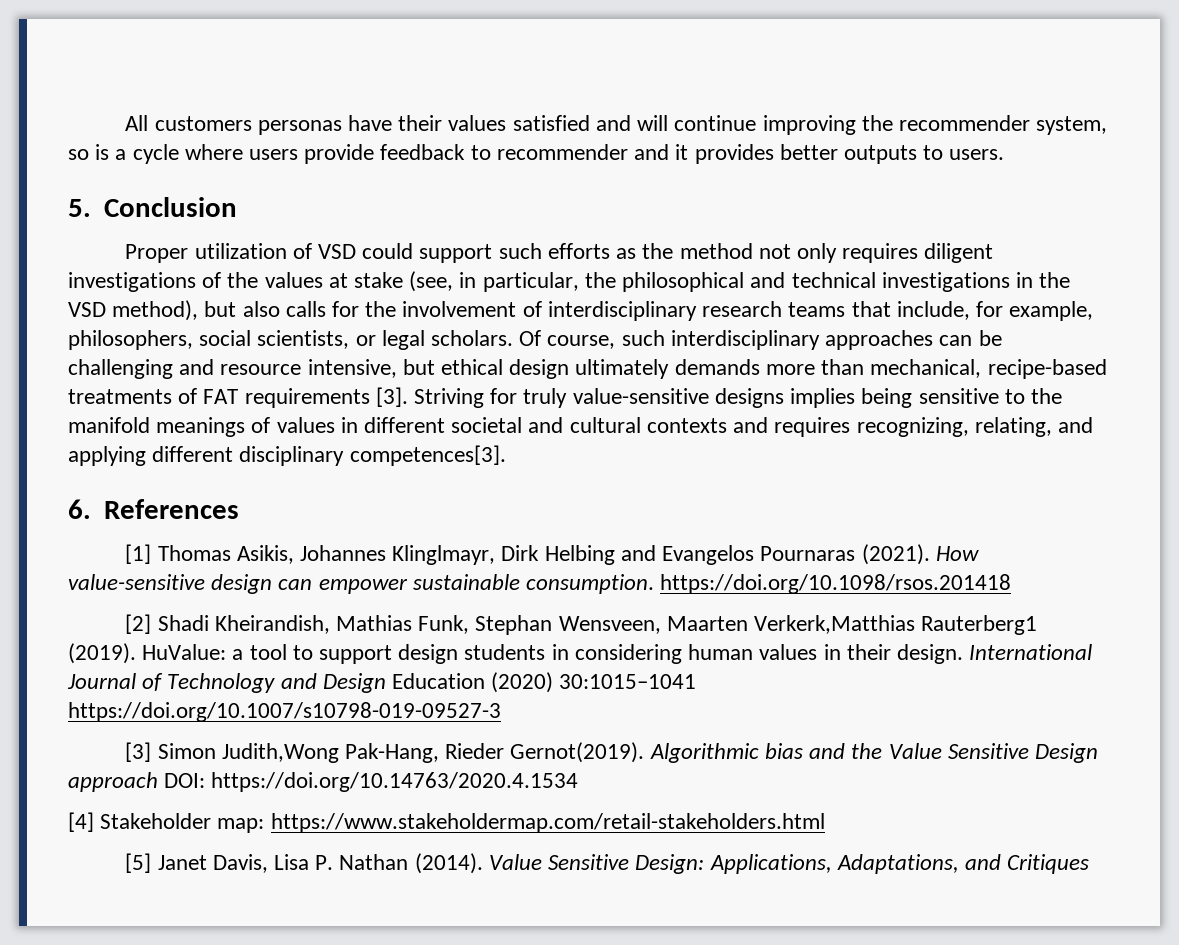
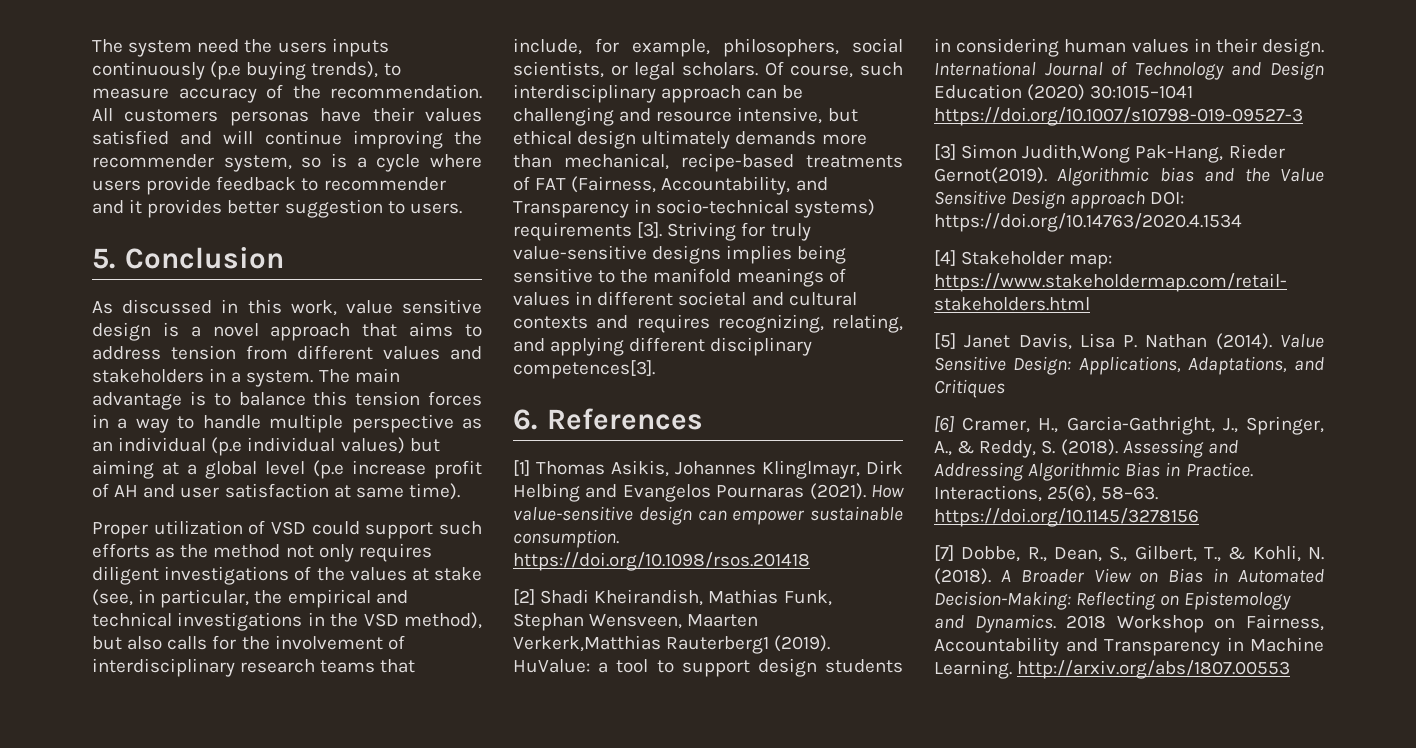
(125, 123) none -> [92,38,389,57] [92,61,401,80] [92,84,482,103] The system need the users inputs continuously (p.e buying trends), to measure accuracy of the recommendation.
[843,145,917,164] outputs -> [284,199,383,218] suggestion
(237, 207) none -> [92,299,483,316] [92,322,482,341] [92,345,483,360] [92,368,400,387] [92,391,482,410] [92,414,482,433] [92,437,440,456] [92,460,482,479] [92,483,460,500] // As discussed in this work, value sensitive design is a novel approach that aims to address tension from different values and stakeholders in a system. The main advantage is to balance this tension forces in a way to handle multiple perspective as an individual (p.e individual values) but aiming at a global level (p.e increase profit of AH and user satisfaction at same time).
[622,272,745,292] philosophical -> [287,589,371,608] empirical
[825,330,934,350] approaches -> [661,85,742,103] approach
(239, 396) none -> [571,176,828,195] [513,199,876,218] (Fairness, Accountability, and Transparency in socio-technical systems)
(1090, 864) none -> [934,416,1324,435] [934,439,1238,458] [934,462,1253,481] [934,485,1159,502] [934,508,1199,527] [934,545,1324,562] [934,568,1324,585] [934,591,1292,610] [934,614,1324,633] [934,637,1324,656] [934,660,1291,679] // [6] Cramer, H., Garcia-Gathright, J., Springer, A., & Reddy, S. (2018). Assessing and Addressing Algorithmic Bias in Practice. Interactions, 25(6), 58–63. https://doi.org/10.1145/3278156 // [7] Dobbe, R., Dean, S., Gilbert, T., & Kohli, N. (2018). A Broader View on Bias in Automated Decision-Making: Reflecting on Epistemology and Dynamics. 2018 Workshop on Fairness, Accountability and Transparency in Machine Learning. http://arxiv.org/abs/1807.00553

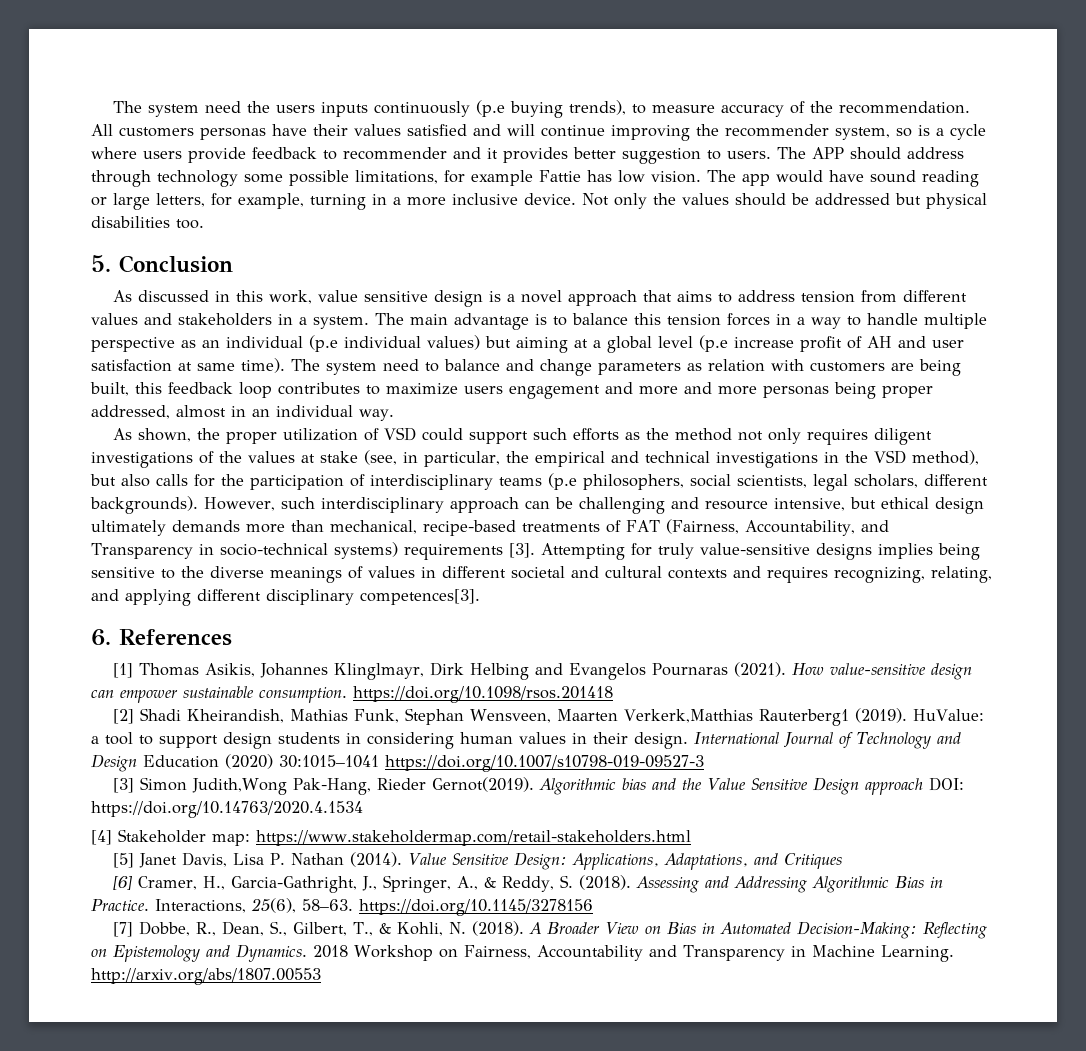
(462, 208) none -> [777,147,964,160] [91,170,979,187] [91,193,987,210] [91,216,204,229] The APP should address through technology some possible limitations, for example Fattie has low vision. The app would have sound reading or large letters, for example, turning in a more inclusive device. Not only the values should be addressed but physical disabilities too.
[92,522,148,539] // Proper -> [291,359,961,376] [90,382,933,399] [91,405,394,421] [113,428,278,444] The system need to balance and change parameters as relation with customers are being built, this feedback loop contributes to maximize users engagement and more and more personas being proper addressed, almost in an individual way. // As shown, the proper
[274,635,383,650] involvement -> [250,475,344,490] participation
[240,659,416,673] [513,38,903,57] [513,61,854,80] research teams that include, for example, philosophers, social scientists, or legal scholars. Of course, -> [499,473,988,491] [90,496,275,514] teams (p.e philosophers, social scientists, legal scholars, different backgrounds). However,
[667,222,737,241] Striving -> [540,543,625,560] Attempting
[653,268,732,283] manifold -> [210,566,264,578] diverse

